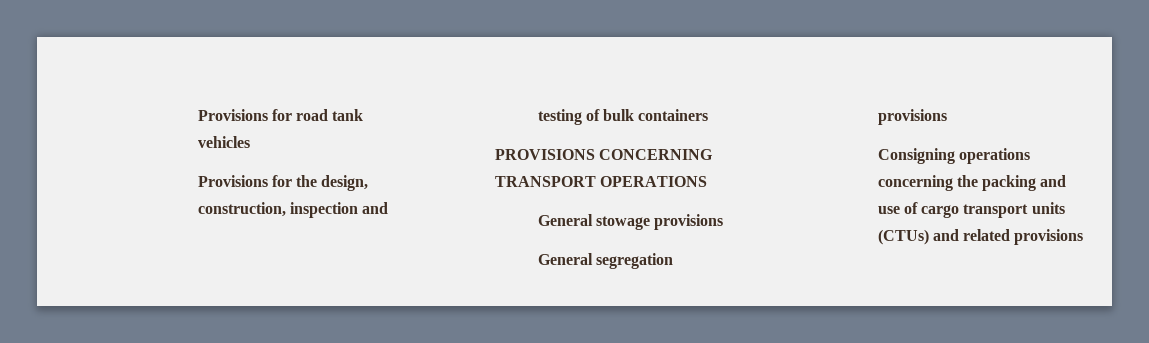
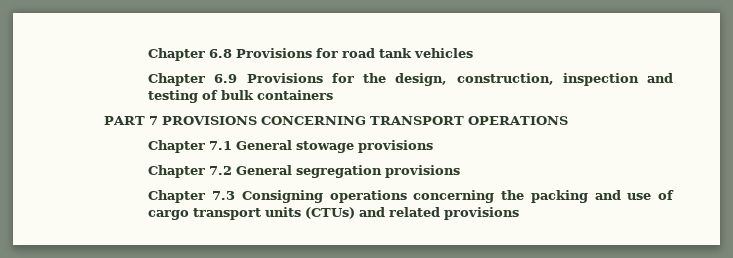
(197, 115) none -> [148,48,233,61] Chapter 6.8
(250, 142) none -> [148,73,238,86] Chapter 6.9
(709, 115) none -> [104,116,159,125] PART 7
(708, 181) none -> [148,140,233,153] Chapter 7.1
(724, 222) none -> [148,165,233,178] Chapter 7.2
(947, 117) none -> [148,190,236,203] Chapter 7.3

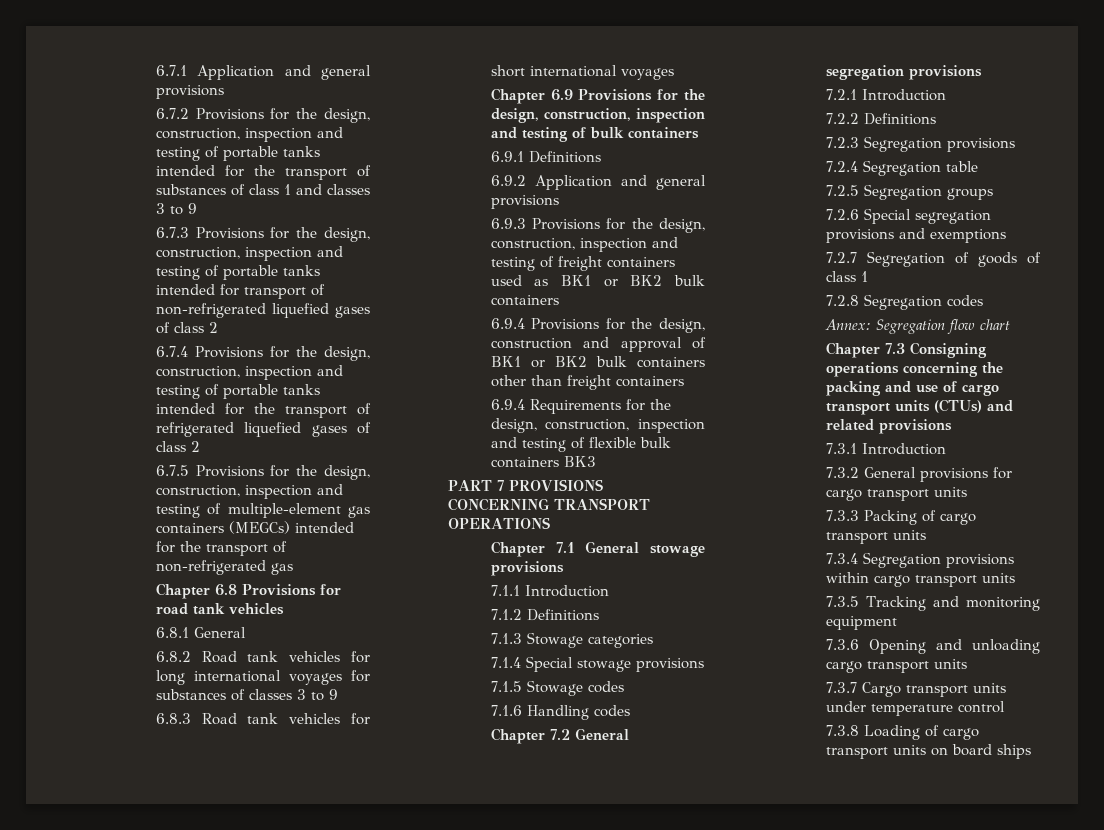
(148, 54) none -> [155,65,371,80] [155,85,224,99] [155,108,370,123] [155,127,343,142] [155,146,320,161] [155,165,372,180] [155,184,370,196] [155,203,197,215] [155,227,370,242] [155,246,343,261] [155,265,320,280] [155,284,325,299] [155,303,370,318] [155,322,218,334] [155,346,370,361] [155,365,343,380] [155,384,320,399] [155,403,372,418] [155,422,371,437] [155,441,200,452] [155,465,370,480] [155,484,343,499] [155,503,370,518] [155,521,354,534] [155,541,287,556] [155,560,293,575] 6.7.1 Application and general provisions // 6.7.2 Provisions for the design, construction, inspection and testing of portable tanks intended for the transport of substances of class 1 and classes 3 to 9 // 6.7.3 Provisions for the design, construction, inspection and testing of portable tanks intended for transport of non-refrigerated liquefied gases of class 2 // 6.7.4 Provisions for the design, construction, inspection and testing of portable tanks intended for the transport of refrigerated liquefied gases of class 2 // 6.7.5 Provisions for the design, construction, inspection and testing of multiple-element gas containers (MEGCs) intended for the transport of non-refrigerated gas //
(474, 53) none -> [155,627,246,638] [155,651,370,663] [155,670,370,685] [155,689,338,701] [155,713,370,725] [490,65,674,80] // 6.8.1 General // 6.8.2 Road tank vehicles for long international voyages for substances of classes 3 to 9 // 6.8.3 Road tank vehicles for short international voyages
(334, 95) none -> [490,151,601,163] [490,175,706,190] [490,195,559,209] [490,218,705,233] [490,237,678,252] [490,256,675,271] [490,275,705,287] [490,295,559,306] [490,318,705,333] [490,337,706,352] [490,356,705,368] [490,375,684,390] [490,399,671,414] [490,418,705,433] [490,437,671,452] [490,456,596,468] // 6.9.1 Definitions // 6.9.2 Application and general provisions // 6.9.3 Provisions for the design, construction, inspection and testing of freight containers used as BK1 or BK2 bulk containers // 6.9.4 Provisions for the design, construction and approval of BK1 or BK2 bulk containers other than freight containers // 6.9.4 Requirements for the design, construction, inspection and testing of flexible bulk containers BK3
(434, 146) none -> [490,585,609,597] [490,609,599,621] [490,632,653,648] [490,656,704,672] [490,680,624,696] [490,705,630,720] // 7.1.1 Introduction // 7.1.2 Definitions // 7.1.3 Stowage categories // 7.1.4 Special stowage provisions // 7.1.5 Stowage codes // 7.1.6 Handling codes
(461, 171) none -> [825,89,946,101] [825,113,936,125] [825,136,1015,152] [825,160,978,176] [825,184,993,200] [825,208,991,224] [825,228,1006,243] [825,251,1041,267] [825,271,868,282] [825,294,983,310] [824,319,1010,334] // 7.2.1 Introduction // 7.2.2 Definitions // 7.2.3 Segregation provisions // 7.2.4 Segregation table // 7.2.5 Segregation groups // 7.2.6 Special segregation provisions and exemptions // 7.2.7 Segregation of goods of class 1 // 7.2.8 Segregation codes // Annex: Segregation flow chart
(520, 213) none -> [825,443,946,455] [825,467,1012,482] [825,487,967,501] [825,510,976,525] [825,530,926,544] [825,552,1014,568] [825,572,1015,587] [825,596,1040,611] [825,616,897,630] [825,639,1040,654] [825,659,967,673] [825,682,1006,697] [825,701,1005,716] [825,725,979,740] [825,744,1031,759] // 7.3.1 Introduction // 7.3.2 General provisions for cargo transport units // 7.3.3 Packing of cargo transport units // 7.3.4 Segregation provisions within cargo transport units // 7.3.5 Tracking and monitoring equipment // 7.3.6 Opening and unloading cargo transport units // 7.3.7 Cargo transport units under temperature control // 7.3.8 Loading of cargo transport units on board ships

